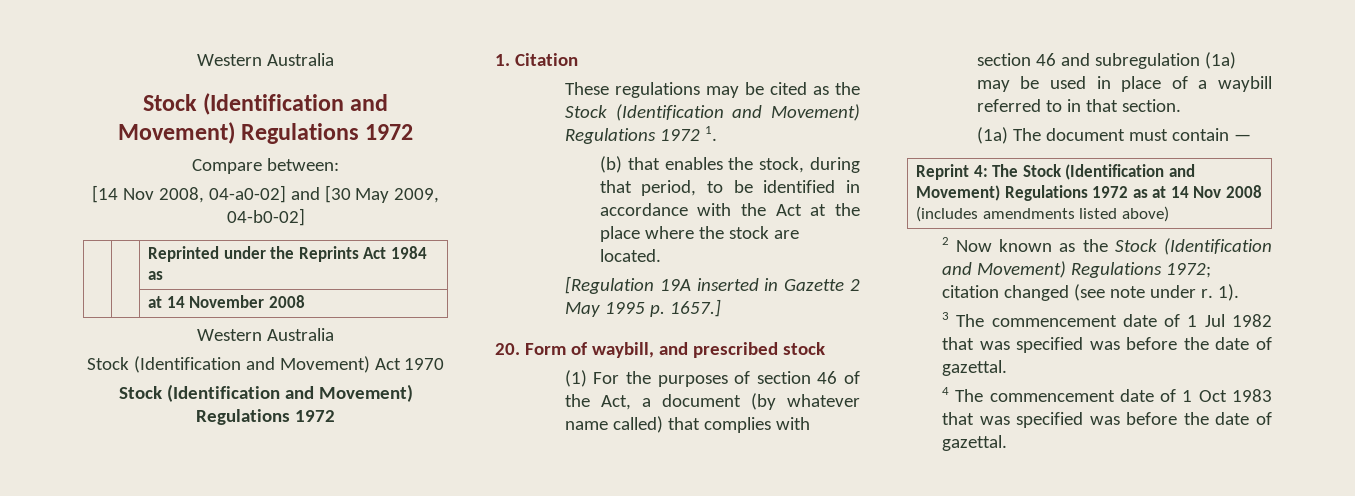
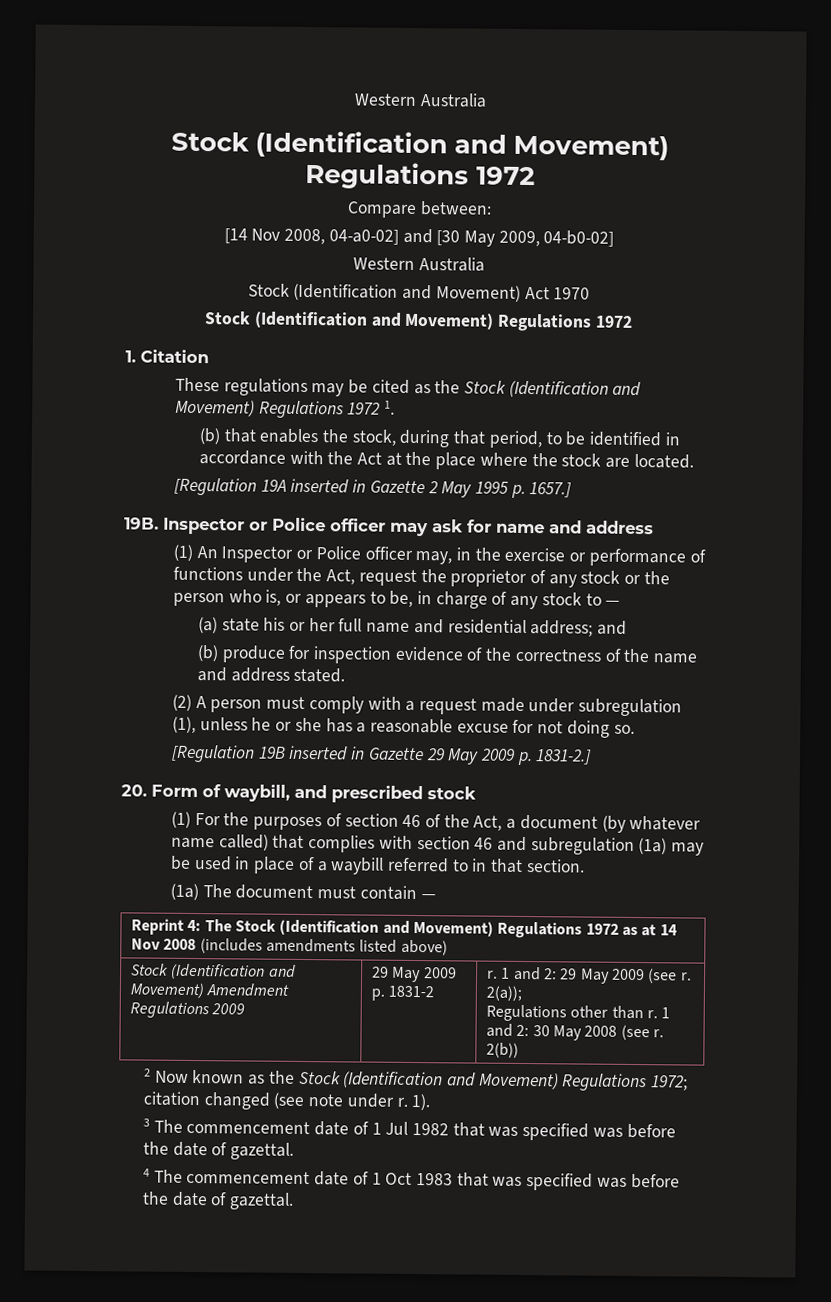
[148,246,427,262] [148,271,164,280] [148,295,305,308] // | | Reprinted under the Reprints Act 1984 as // | | at 14 November 2008 -> (615, 238) none
(721, 308) none -> [124,517,654,537] [172,544,706,567] [172,566,670,588] [172,589,621,610] [197,617,628,637] [196,645,698,664] [196,667,346,683] [171,694,683,717] [171,716,635,738] [170,744,593,766] // 19B. Inspector or Police officer may ask for name and address // (1) An Inspector or Police officer may, in the exercise or performance of functions under the Act, request the proprietor of any stock or the person who is, or appears to be, in charge of any stock to — // (a) state his or her full name and residential address; and // (b) produce for inspection evidence of the correctness of the name and address stated. // (2) A person must comply with a request made under subregulation (1), unless he or she has a reasonable excuse for not doing so. // [Regulation 19B inserted in Gazette 29 May 2009 p. 1831-2.]
(1169, 214) none -> [131,963,296,980] [130,982,290,999] [130,1001,246,1019] [372,966,457,983] [371,985,435,1001] [487,966,692,984] [486,985,523,1001] [486,1004,671,1022] [486,1023,664,1041] [486,1042,520,1058] // Stock (Identification and Movement) Amendment Regulations 2009 | 29 May 2009 p. 1831-2 | r. 1 and 2: 29 May 2009 (see r. 2(a)); // Regulations other than r. 1 and 2: 30 May 2008 (see r. 2(b))

